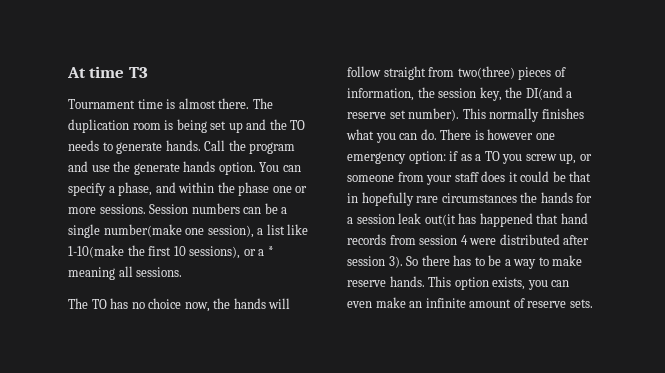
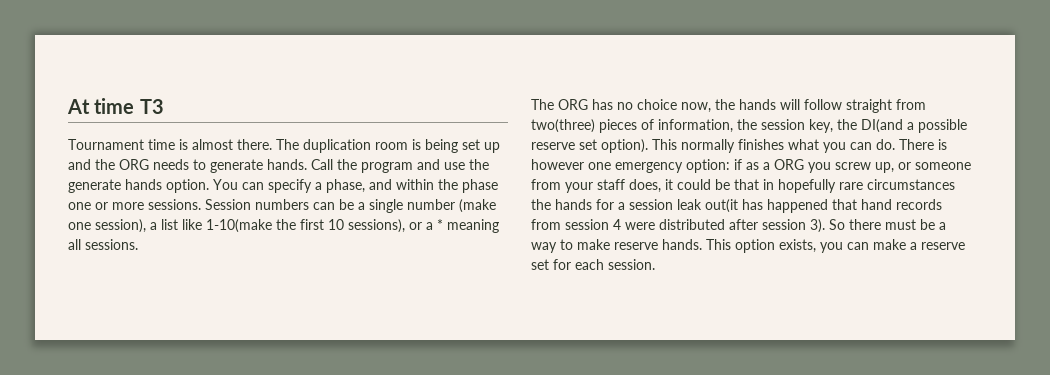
[290,120,306,130] TO -> [119,159,149,170] ORG
[103,224,182,237] number(make -> [407,199,496,213] number (make
[91,299,107,309] TO -> [558,99,588,110] ORG
[347,108,460,121] reserve set number). -> [918,119,967,133] [531,139,648,153] possible reserve set option).
[484,151,500,161] TO -> [774,159,804,170] ORG
[481,171,506,182] does -> [629,179,661,193] does,
[453,255,485,266] has to -> [885,219,916,230] must
[347,297,593,308] even make an infinite amount of reserve sets. -> [873,239,965,250] [531,259,655,270] make a reserve set for each session.

